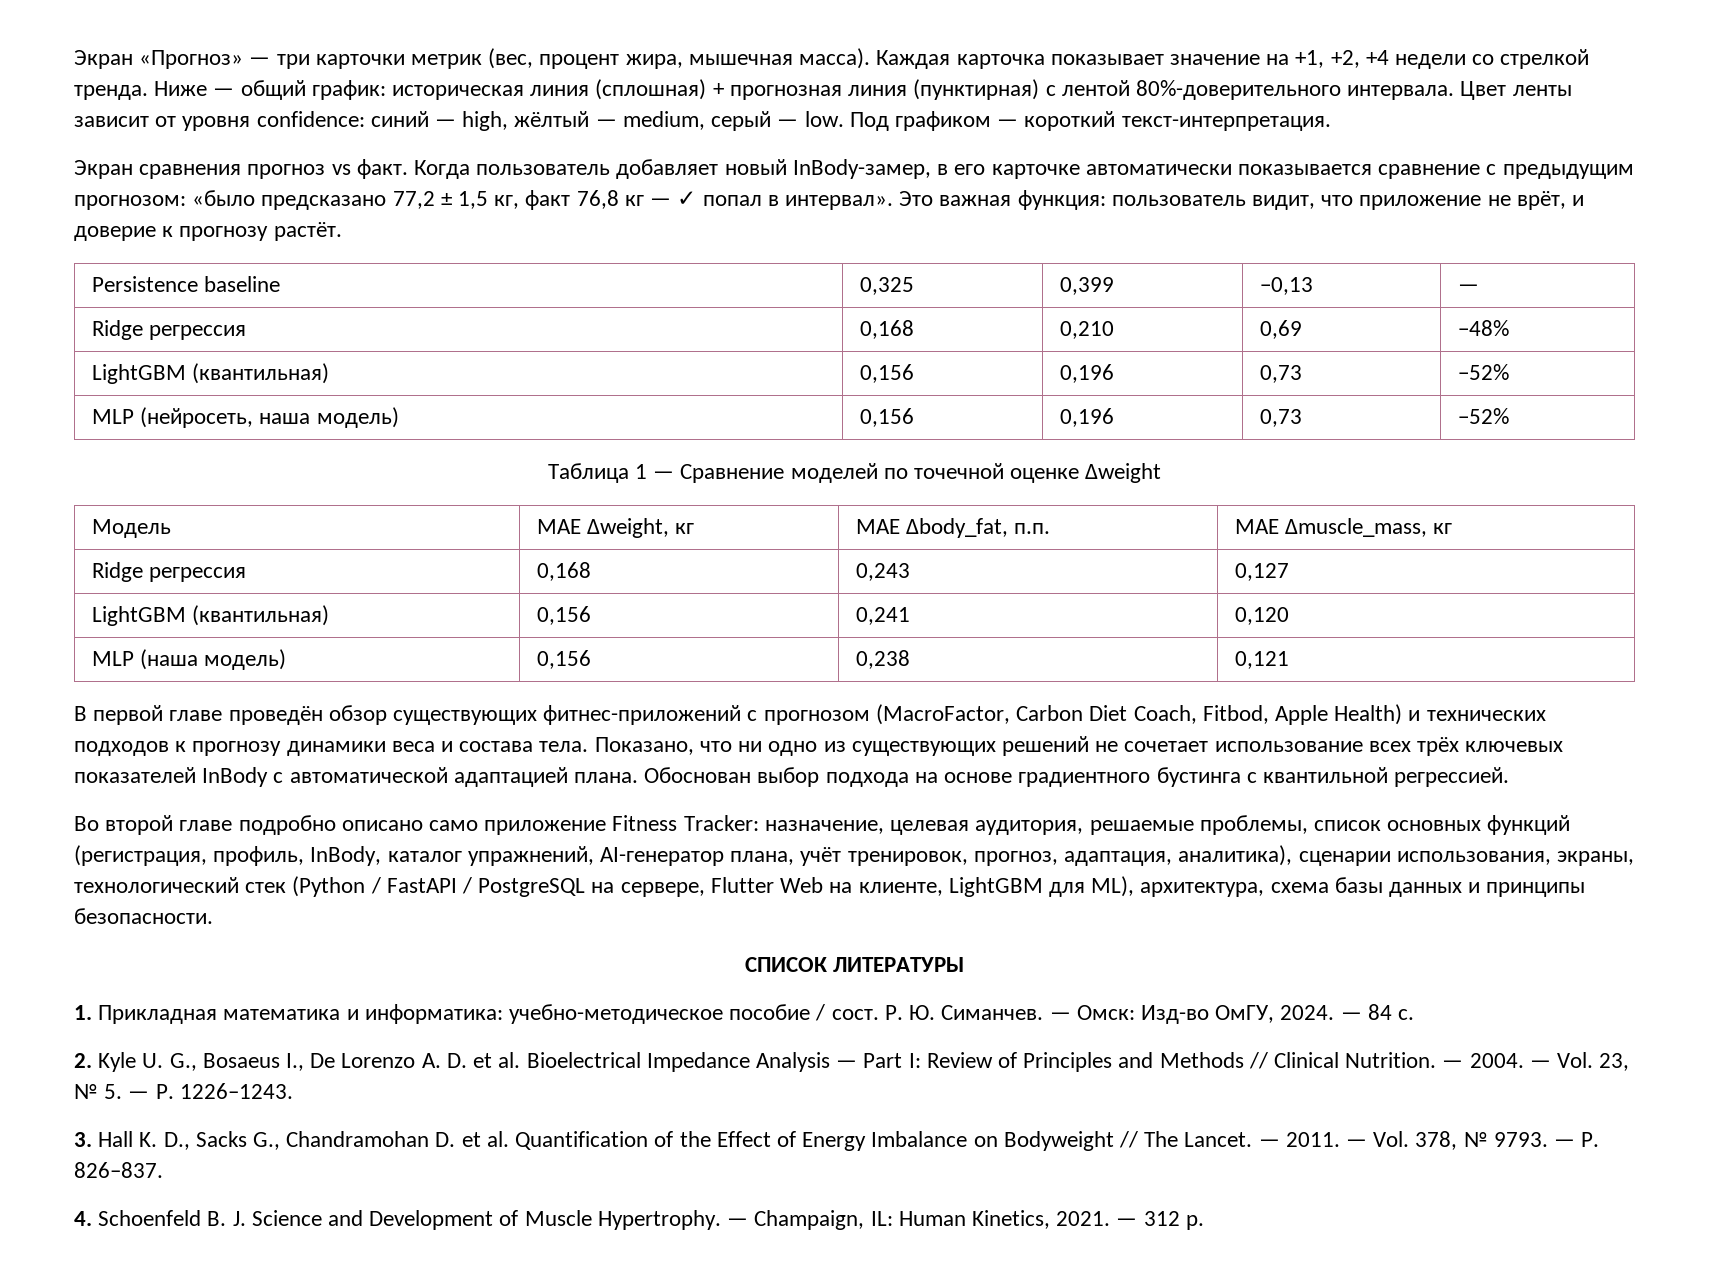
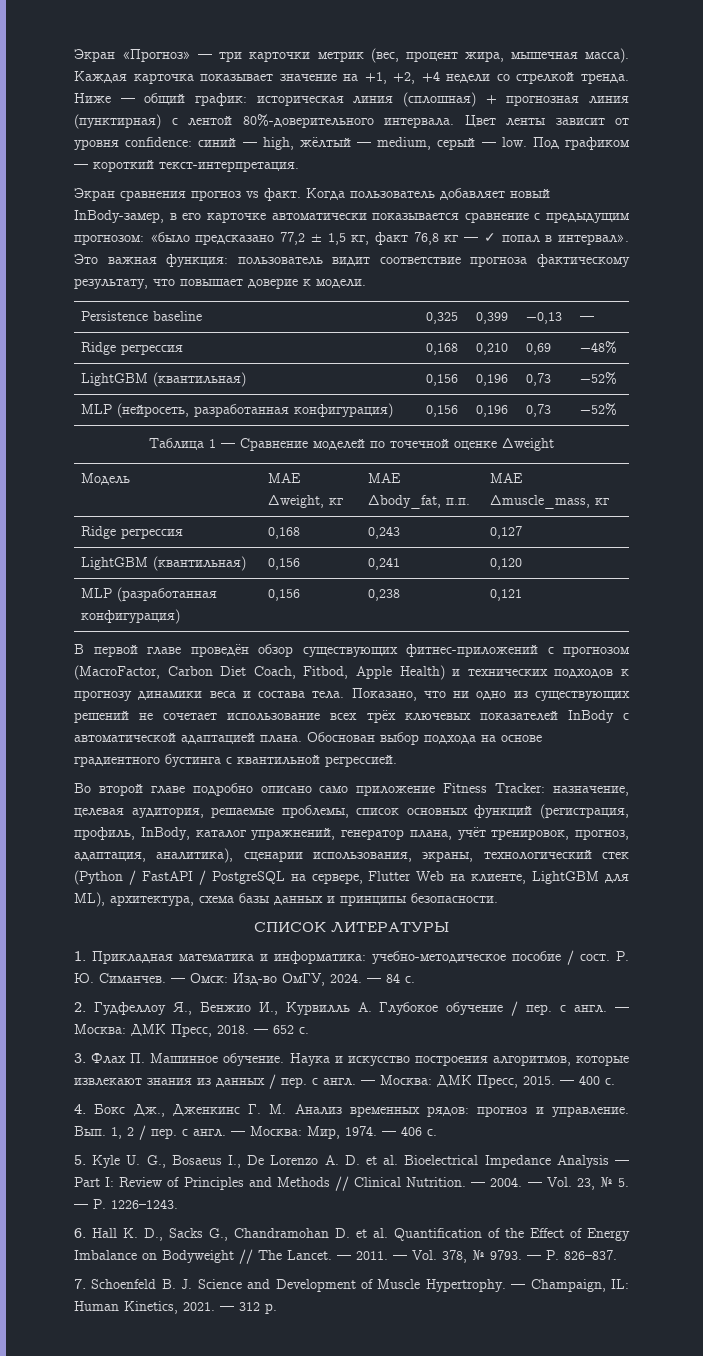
[1251,191,1585,210] [74,222,342,241] видит, что приложение не врёт, и доверие к прогнозу растёт. -> [332,254,630,267] [74,278,366,289] видит соответствие прогноза фактическому результату, что повышает доверие к модели.
[259,407,399,428] наша модель) -> [193,403,393,418] разработанная конфигурация)
[140,649,287,670] (наша модель) -> [116,587,217,602] [80,609,180,624] (разработанная конфигурация)
[600,847,725,866] AI-генератор -> [341,829,404,840] генератор
(92, 1060) none -> [93,1001,629,1016] [74,1024,309,1037] [74,1053,630,1066] [74,1074,615,1089] [74,1104,629,1117] [74,1125,437,1140] [74,1155,86,1165] Гудфеллоу Я., Бенжио И., Курвилль А. Глубокое обучение / пер. с англ. — Москва: ДМК Пресс, 2018. — 652 с. // 3. Флах П. Машинное обучение. Наука и искусство построения алгоритмов, которые извлекают знания из данных / пер. с англ. — Москва: ДМК Пресс, 2015. — 400 с. // 4. Бокс Дж., Дженкинс Г. М. Анализ временных рядов: прогноз и управление. Вып. 1, 2 / пер. с англ. — Москва: Мир, 1974. — 406 с. // 5.
[74,1132,92,1147] 3. -> [74,1228,86,1238] 6.
[74,1211,92,1226] 4. -> [74,1279,86,1289] 7.

